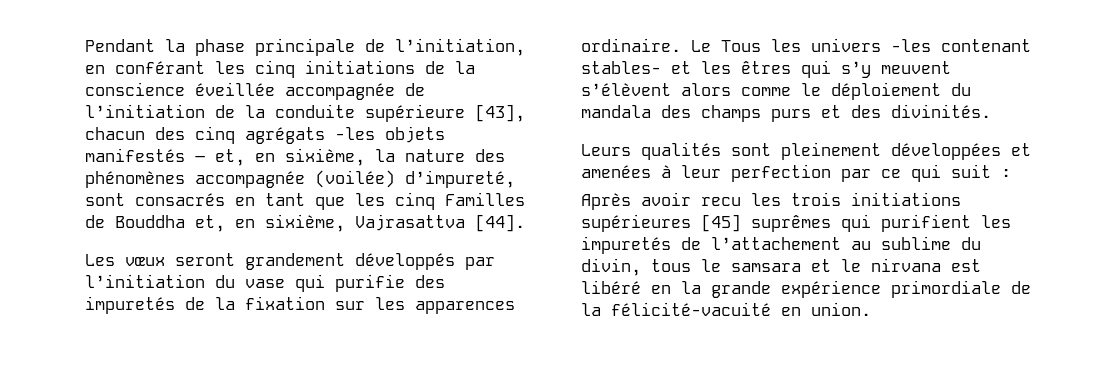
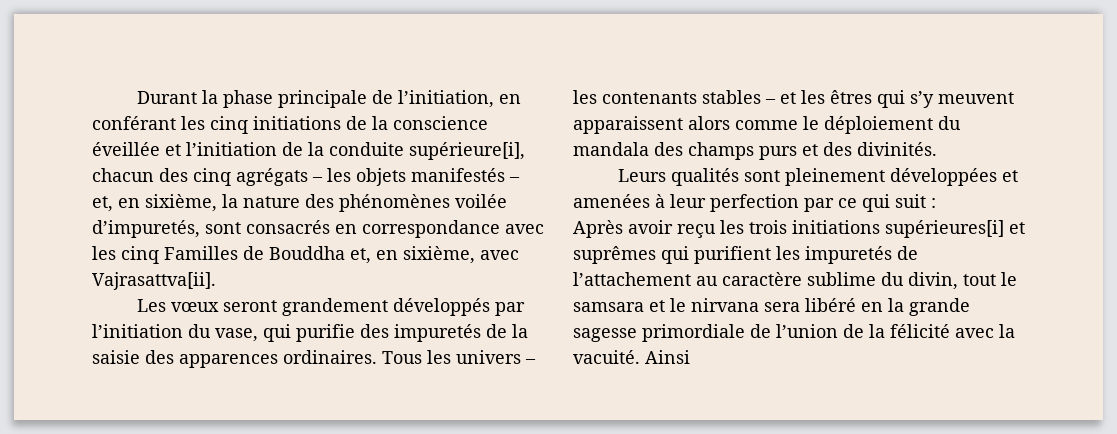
[85,39,155,52] Pendant -> [136,91,197,104] Durant
[285,83,425,100] accompagnée de -> [165,144,181,156] et
[365,104,525,122] supérieure [43], -> [409,142,525,160] supérieure[i],
[335,127,375,140] -les -> [312,168,351,182] – les
[195,170,515,188] accompagnée (voilée) d’impureté, -> [455,194,507,208] [92,220,200,238] voilée d’impuretés,
[265,193,345,210] tant que -> [362,220,544,238] correspondance avec
[355,214,525,232] Vajrasattva [44]. -> [480,250,519,260] [92,272,216,290] avec Vajrasattva[ii].
[245,279,285,288] vase -> [215,328,258,342] vase,
[245,296,515,314] [581,38,1031,52] [581,61,661,74] fixation sur les apparences ordinaire. Le Tous les univers -les contenant stables- -> [92,350,536,368] [573,90,776,104] saisie des apparences ordinaires. Tous les univers – les contenants stables –
[581,83,671,96] s’élèvent -> [573,116,683,134] apparaissent
[701,197,741,206] recu -> [677,224,716,238] reçu
[581,214,741,232] supérieures [45] -> [885,220,1025,238] supérieures[i] et
(871, 245) none -> [722,272,802,286] caractère
[651,259,691,272] tous -> [963,274,996,286] tout
[951,259,981,272] est -> [764,302,800,312] sera
[781,280,881,298] expérience -> [573,328,637,342] sagesse
[581,302,871,316] la félicité-vacuité en union. -> [776,324,1015,338] [573,350,690,364] l’union de la félicité avec la vacuité. Ainsi

